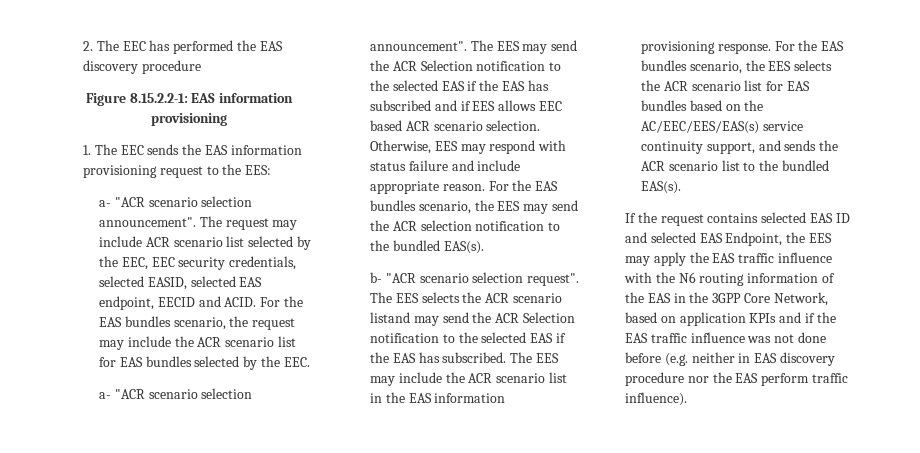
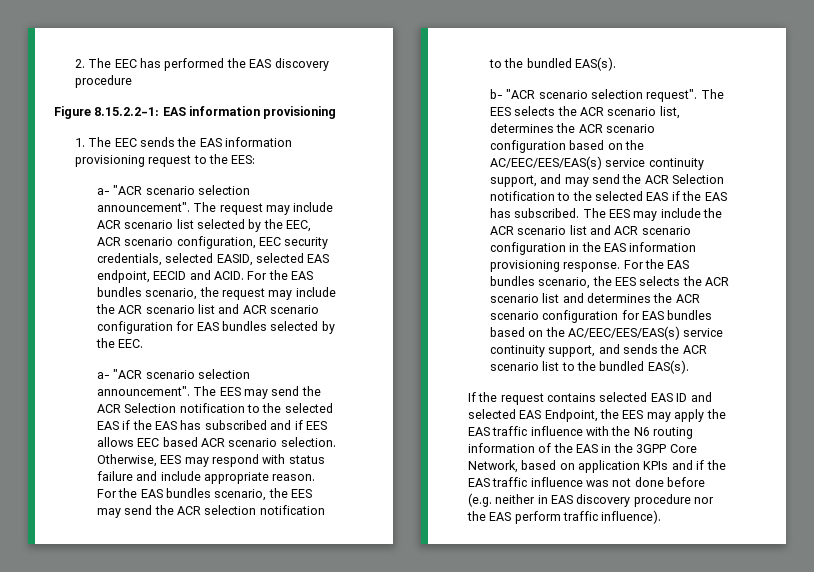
(148, 263) none -> [96,236,256,249] ACR scenario configuration,
(296, 341) none -> [218,304,320,314] [96,321,173,334] and ACR scenario configuration
[369,312,410,323] listand -> [659,106,680,119] [489,123,656,133] [489,140,645,153] [489,156,704,170] [489,174,562,187] list, determines the ACR scenario configuration based on the AC/EEC/EES/EAS(s) service continuity support, and
(567, 377) none -> [590,225,691,235] [489,242,566,255] and ACR scenario configuration
(763, 85) none -> [562,293,700,303] [489,310,619,323] and determines the ACR scenario configuration

